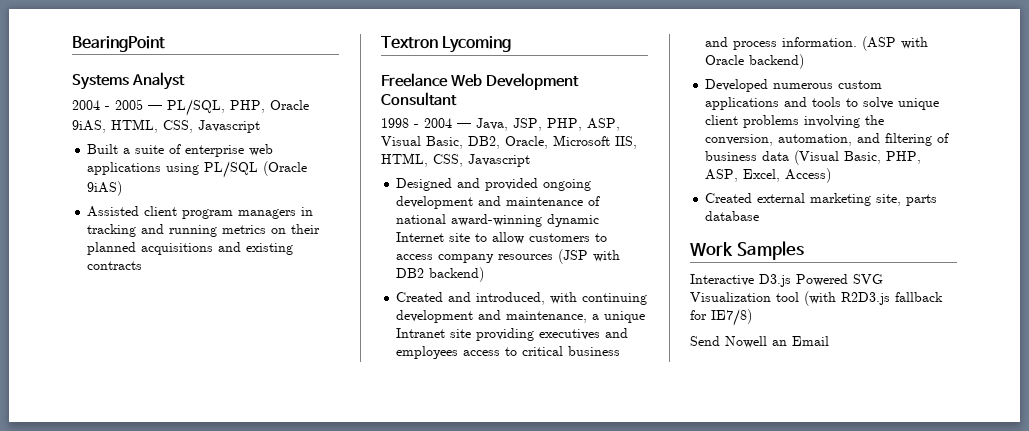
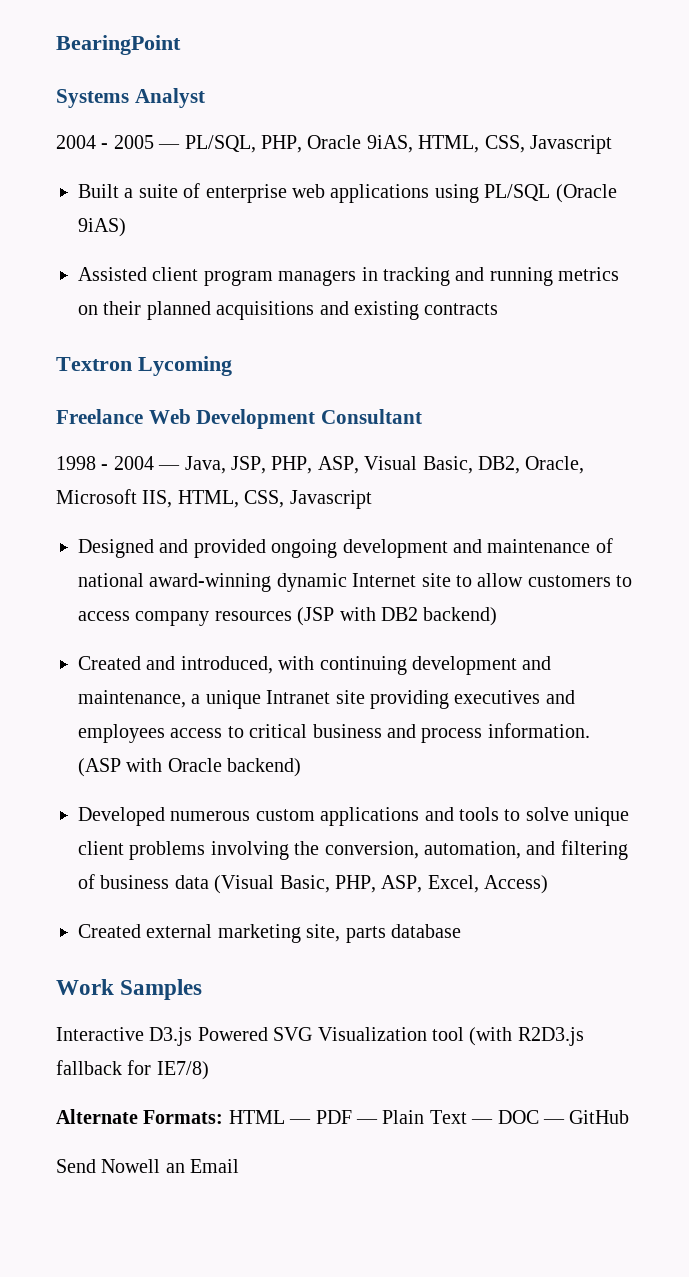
(752, 317) none -> [56,1109,630,1124] // Alternate Formats: HTML — PDF — Plain Text — DOC — GitHub

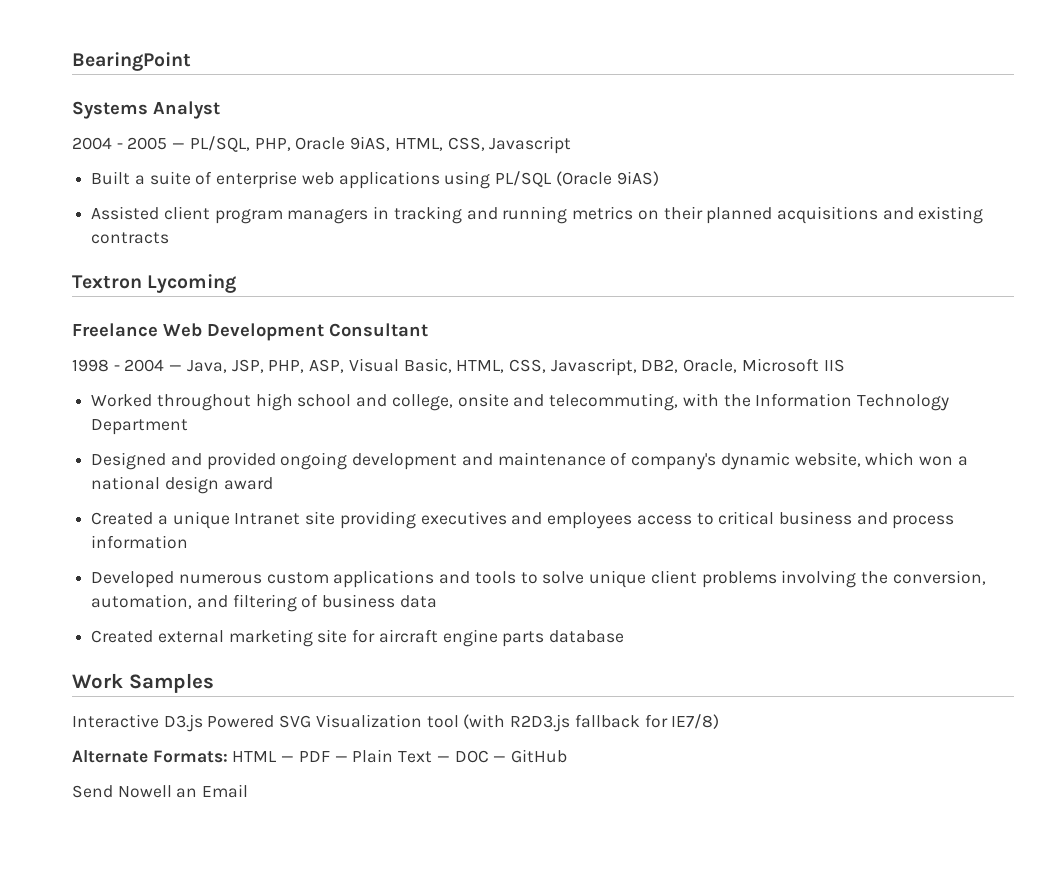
[477,456,585,474] [56,489,372,509] DB2, Oracle, Microsoft IIS, HTML, CSS, Javascript -> [456,358,845,376] [91,393,949,411] [91,419,189,435] HTML, CSS, Javascript, DB2, Oracle, Microsoft IIS // Worked throughout high school and college, onsite and telecommuting, with the Information Technology Department
[78,573,633,592] [78,607,498,626] [78,656,552,675] [78,690,186,708] national award-winning dynamic Internet site to allow customers to access company resources (JSP with DB2 backend) // Created and introduced, with continuing development and maintenance, -> [631,452,968,470] [91,476,273,494] [91,512,154,525] company's dynamic website, which won a national design award // Created
[487,723,590,738] [78,758,302,777] information. (ASP with Oracle backend) -> [91,535,189,549] information
[214,875,549,894] (Visual Basic, PHP, ASP, Excel, Access) -> (437, 601) none
[306,924,341,942] site, -> [317,629,498,647] site for aircraft engine

